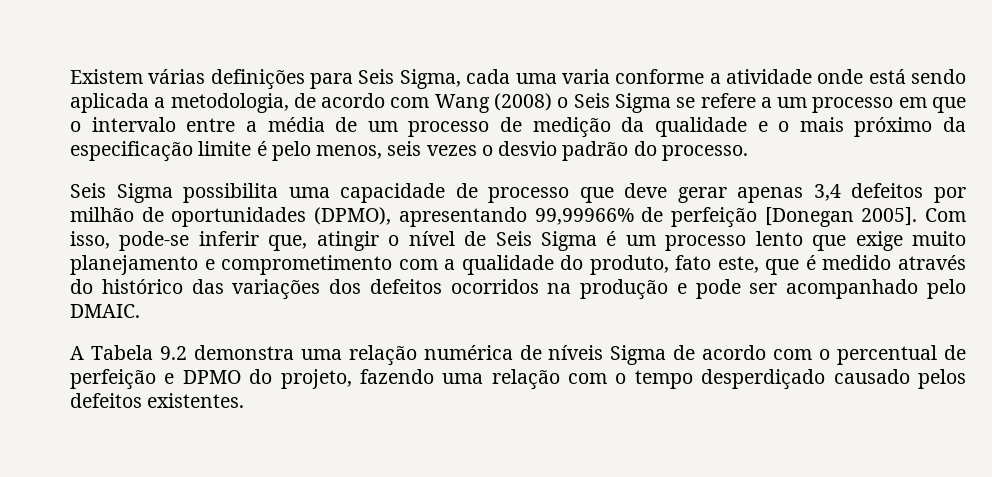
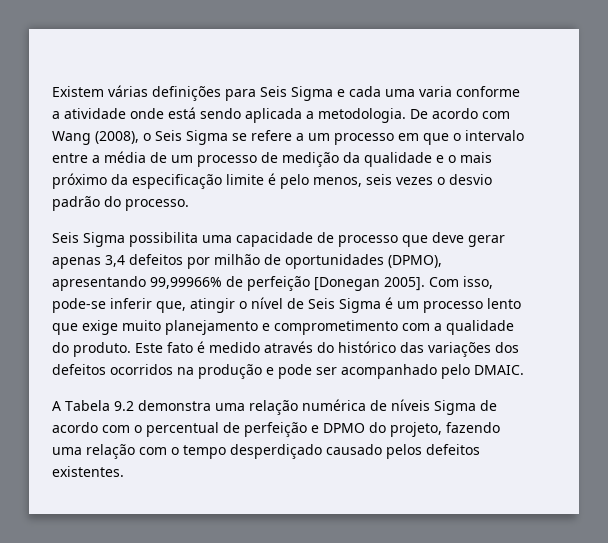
[399,69,461,89] Sigma, -> [291,86,345,101] Sigma e
[170,93,316,113] metodologia, de -> [318,108,428,123] metodologia. De
[494,93,553,111] (2008) -> [95,131,139,144] (2008),
[589,255,800,275] produto, fato este, que -> [73,342,193,357] produto. Este fato

